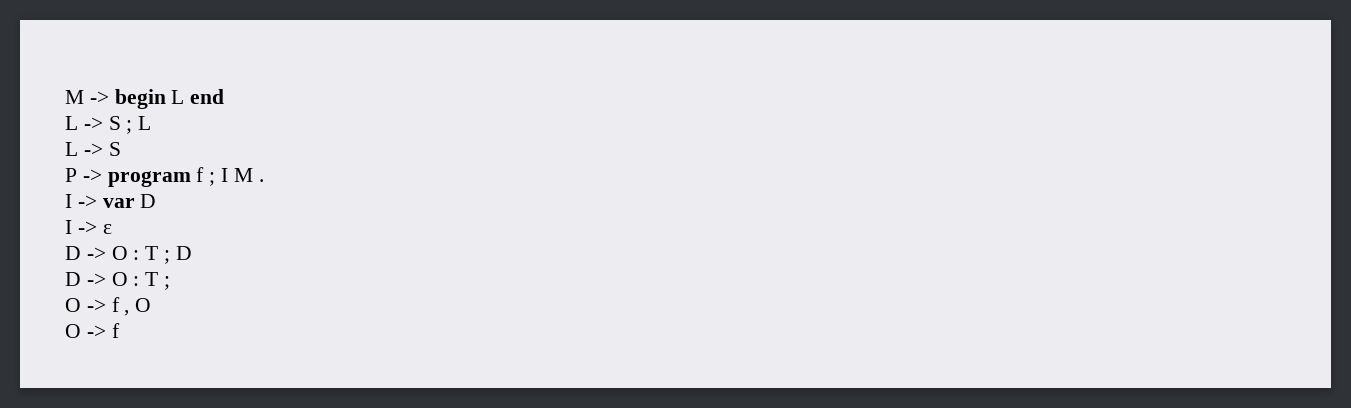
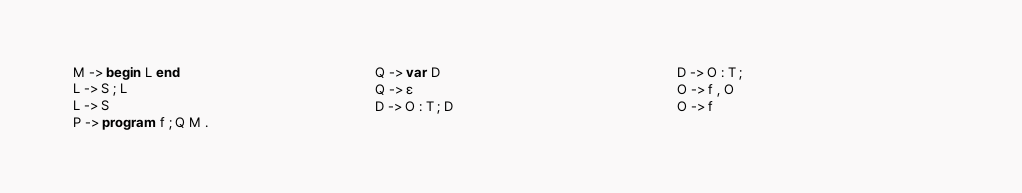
[221,168,229,182] I -> [175,117,186,128] Q
[65,194,72,208] I -> [375,67,385,78] Q
[65,220,72,234] I -> [375,84,385,95] Q

